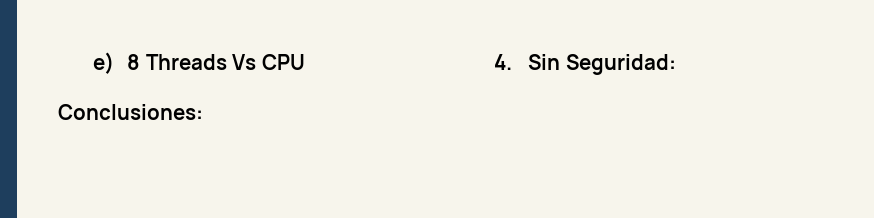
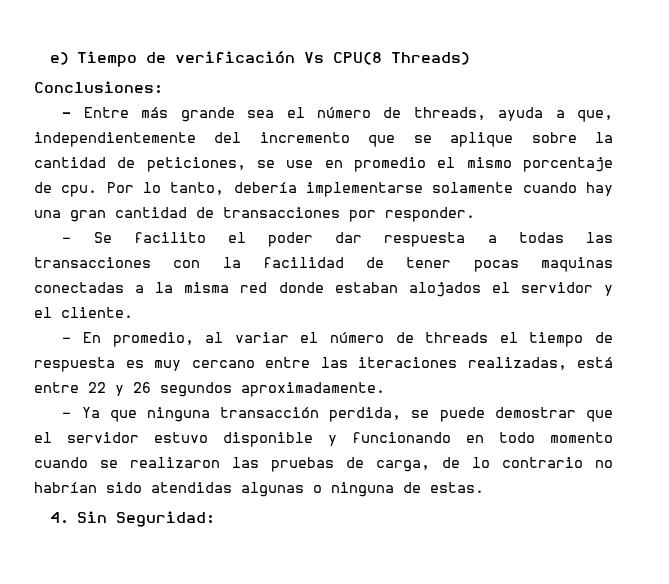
[127,54,305,70] [58,104,203,120] 8 Threads Vs CPU // Conclusiones: -> [76,51,470,67] [34,81,163,94] [62,107,613,122] [34,132,614,147] [34,157,613,172] [34,182,613,197] [34,207,475,222] [62,232,614,247] [34,257,613,272] [34,282,614,297] [34,307,133,318] [62,332,613,347] [34,357,613,372] [34,382,385,397] [62,407,614,422] [34,432,613,447] [34,457,613,472] [34,482,484,497] Tiempo de verificación Vs CPU(8 Threads) // Conclusiones: // - Entre más grande sea el número de threads, ayuda a que, independientemente del incremento que se aplique sobre la cantidad de peticiones, se use en promedio el mismo porcentaje de cpu. Por lo tanto, debería implementarse solamente cuando hay una gran cantidad de transacciones por responder. // - Se facilito el poder dar respuesta a todas las transacciones con la facilidad de tener pocas maquinas conectadas a la misma red donde estaban alojados el servidor y el cliente. // - En promedio, al variar el número de threads el tiempo de respuesta es muy cercano entre las iteraciones realizadas, está entre 22 y 26 segundos aproximadamente. // - Ya que ninguna transacción perdida, se puede demostrar que el servidor estuvo disponible y funcionando en todo momento cuando se realizaron las pruebas de carga, de lo contrario no habrían sido atendidas algunas o ninguna de estas.

